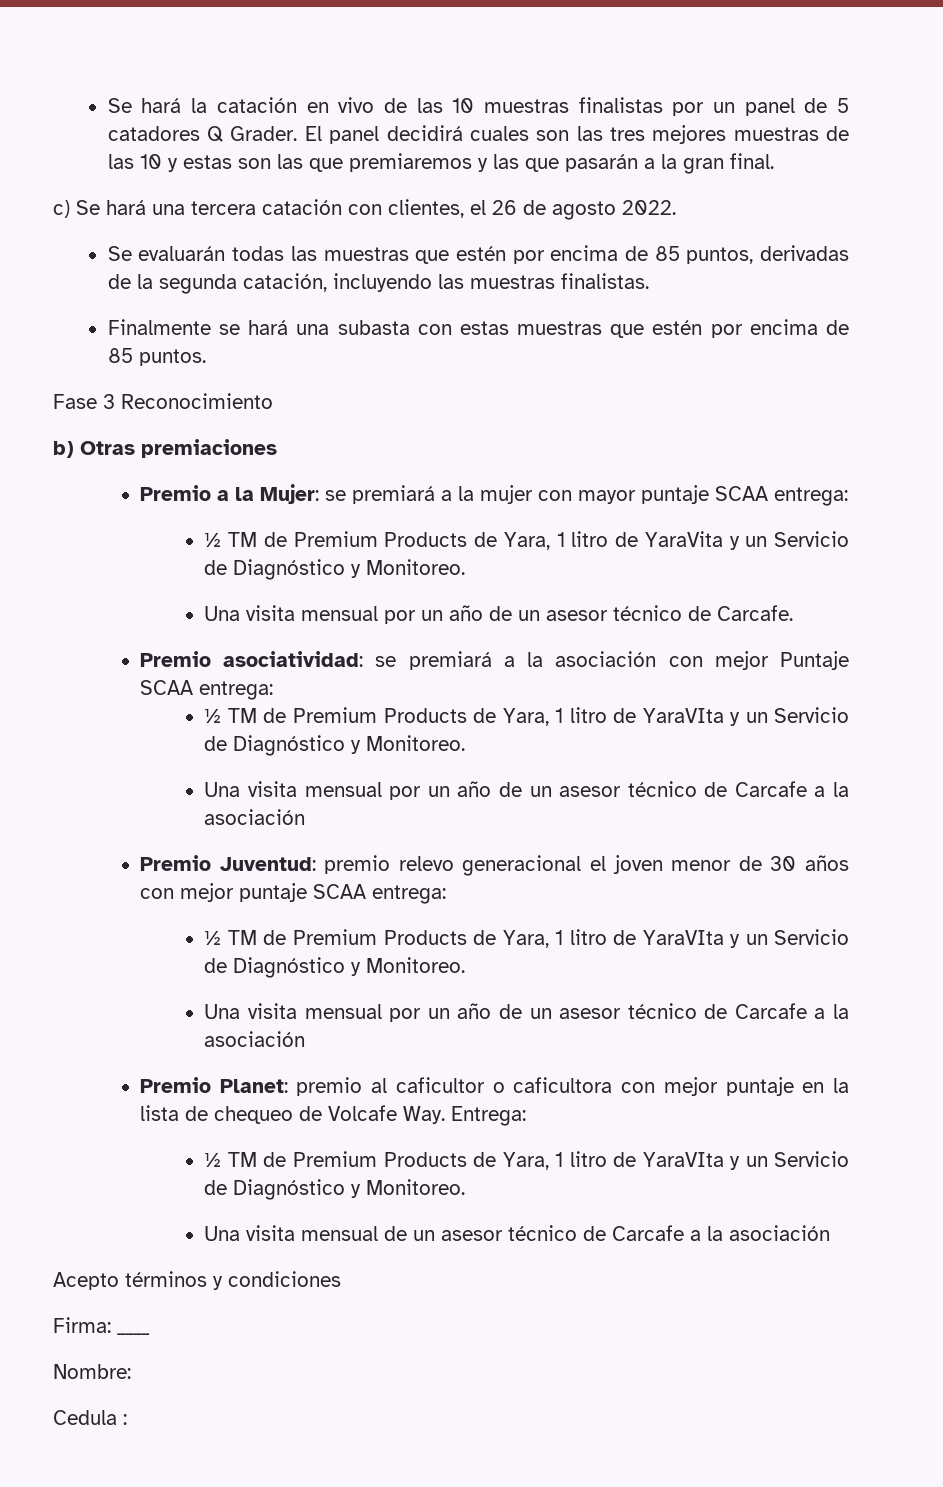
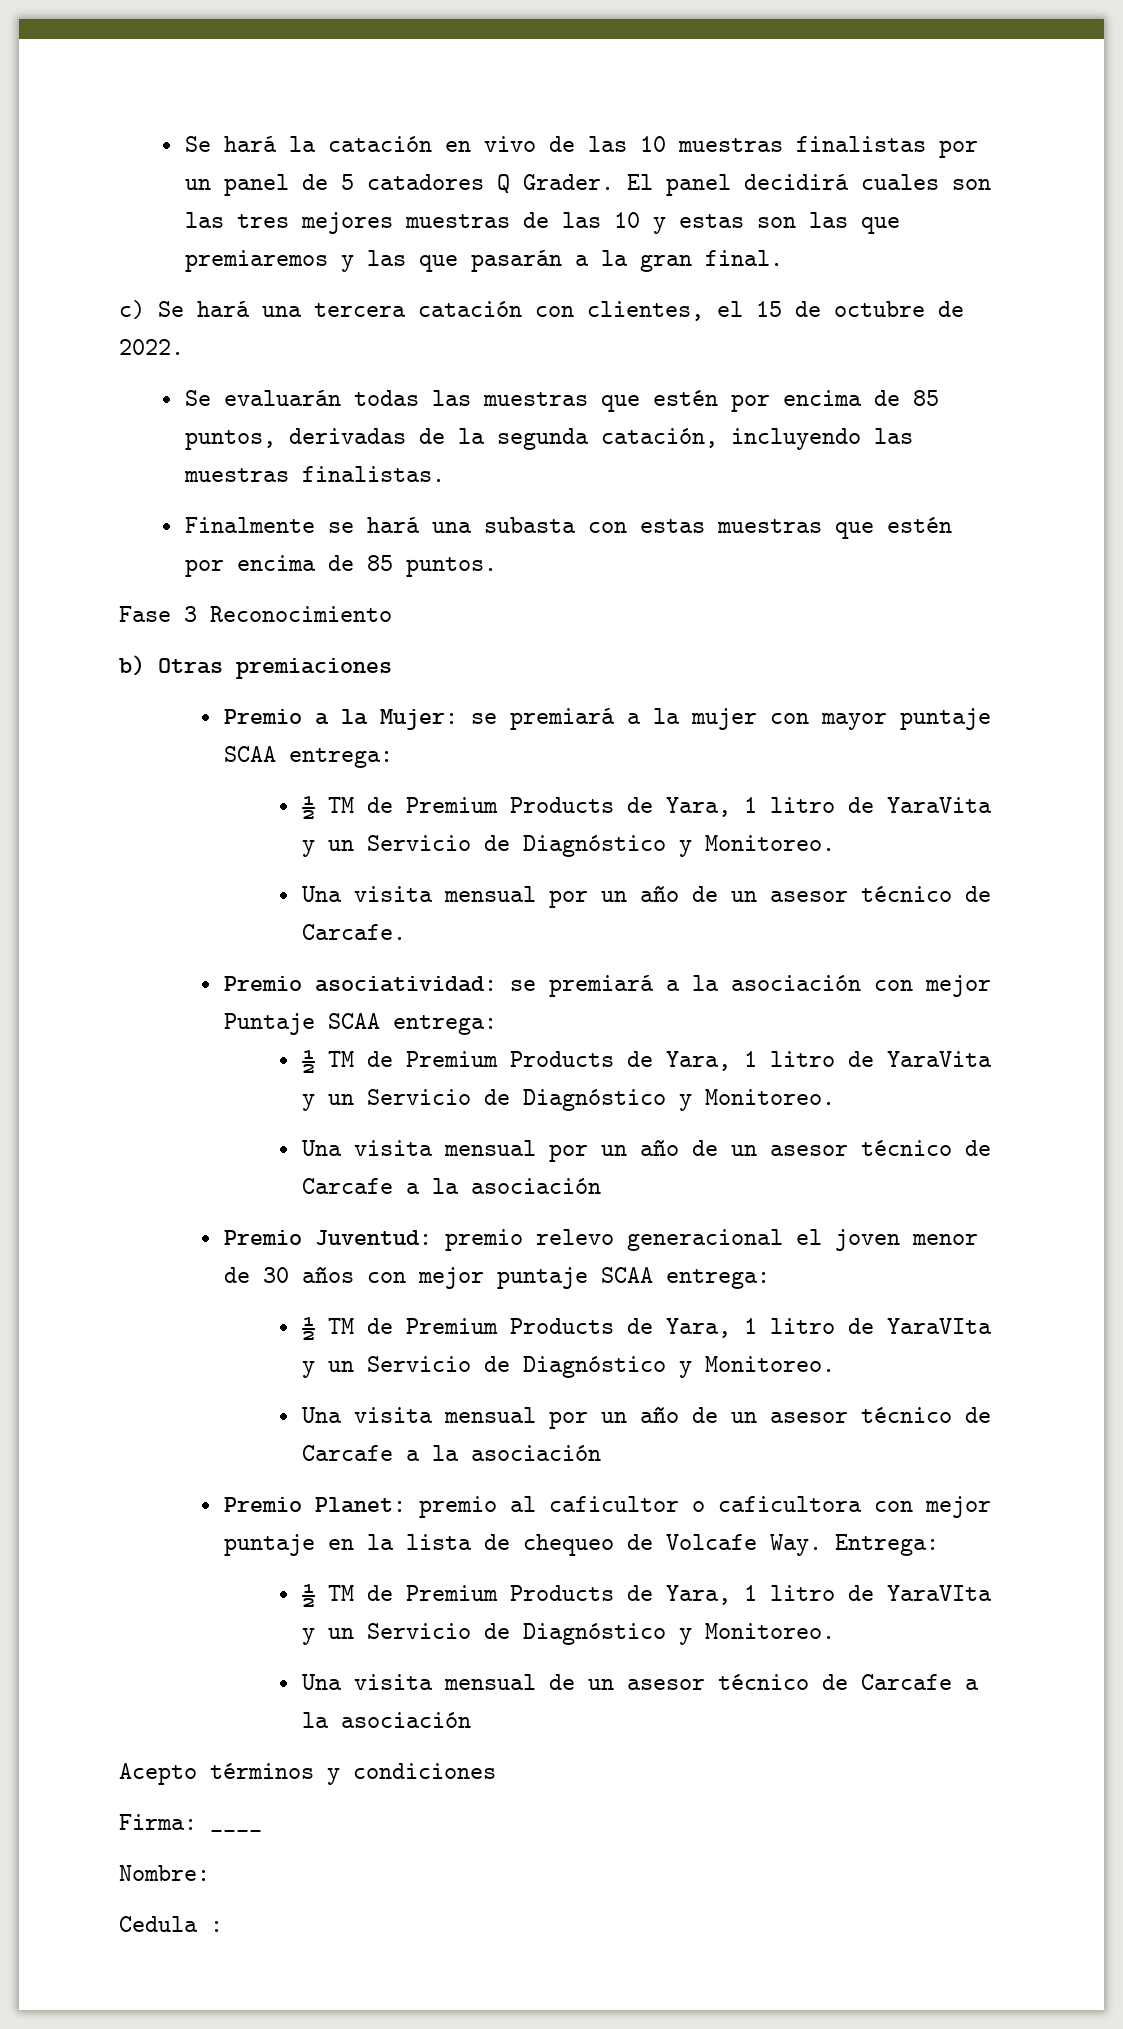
[492,200,616,220] 26 de agosto -> [756,301,964,317] 15 de octubre de
[642,708,724,723] YaraVIta -> [887,1051,993,1067] YaraVita

